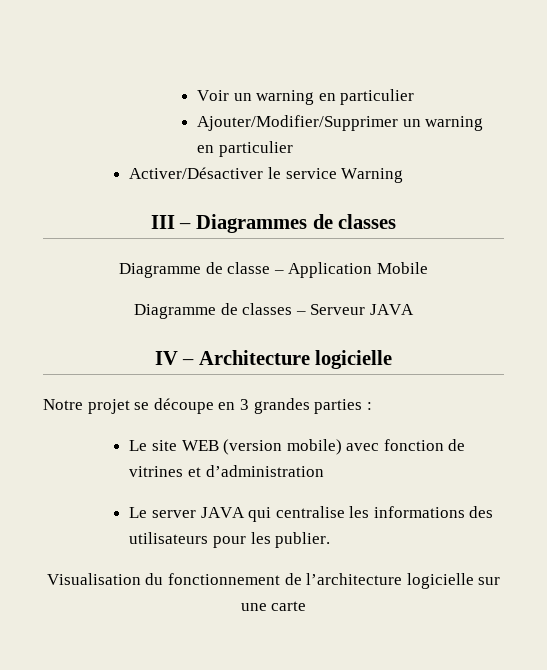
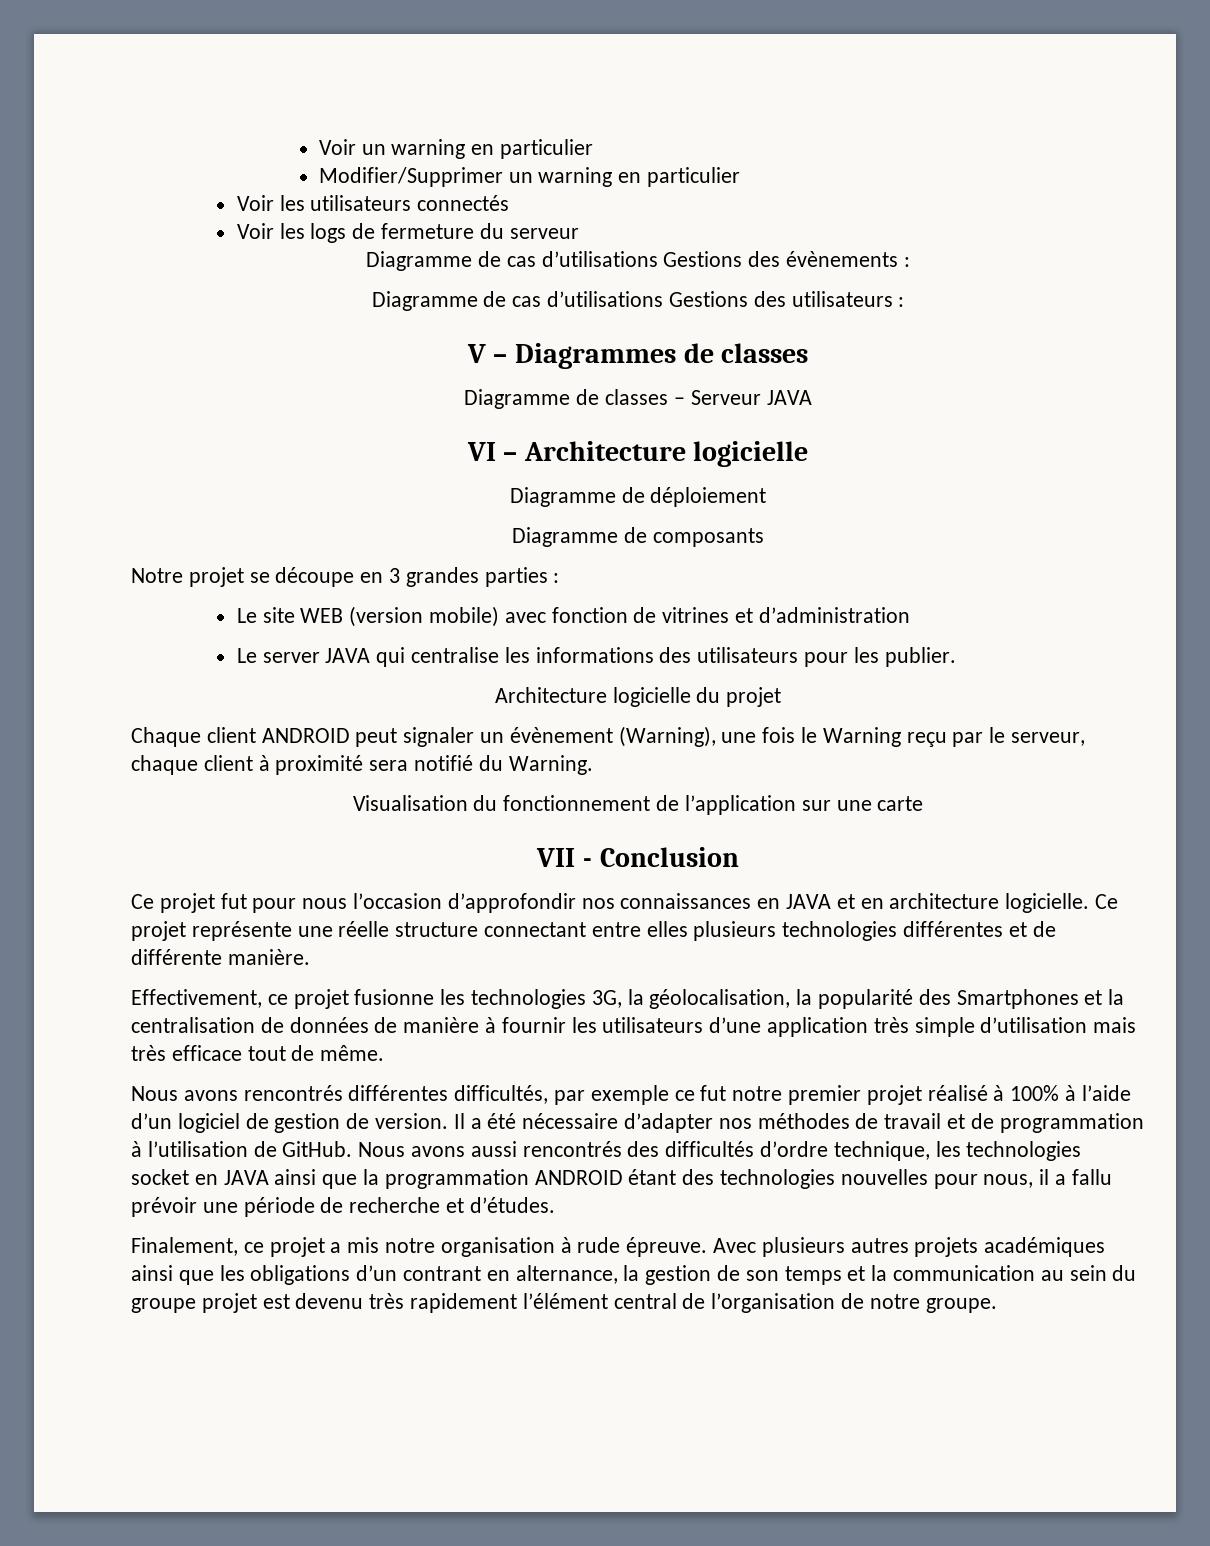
[196,115,484,131] [196,141,293,157] [129,167,404,183] [150,214,397,233] [119,262,428,278] Ajouter/Modifier/Supprimer un warning en particulier // Activer/Désactiver le service Warning // III – Diagrammes de classes // Diagramme de classe – Application Mobile -> [318,167,741,187] [236,195,510,211] [236,223,579,243] [366,251,910,271] [371,291,905,311] [466,343,809,369] Modifier/Supprimer un warning en particulier // Voir les utilisateurs connectés // Voir les logs de fermeture du serveur // Diagramme de cas d’utilisations Gestions des évènements : // Diagramme de cas d’utilisations Gestions des utilisateurs : // V – Diagrammes de classes
[154,351,178,365] IV -> [466,442,496,461] VI
(393, 359) none -> [509,487,767,507] [512,527,764,547] // Diagramme de déploiement // Diagramme de composants
(331, 540) none -> [494,687,782,707] [131,726,1086,747] [131,755,593,775] // Architecture logicielle du projet // Chaque client ANDROID peut signaler un évènement (Warning), une fois le Warning reçu par le serveur, chaque client à proximité sera notifié du Warning.
[306,573,474,589] l’architecture logicielle -> [684,795,796,815] l’application
(307, 606) none -> [536,847,739,867] [131,893,1119,913] [131,921,1056,941] [131,949,310,965] [131,989,1125,1009] [131,1017,1137,1037] [131,1045,385,1061] [131,1085,1131,1105] [131,1113,1144,1133] [131,1141,1082,1161] [131,1169,1112,1189] [131,1197,555,1217] [131,1237,1106,1257] [131,1265,1137,1285] [131,1293,997,1313] // VII - Conclusion // Ce projet fut pour nous l’occasion d’approfondir nos connaissances en JAVA et en architecture logicielle. Ce projet représente une réelle structure connectant entre elles plusieurs technologies différentes et de différente manière. // Effectivement, ce projet fusionne les technologies 3G, la géolocalisation, la popularité des Smartphones et la centralisation de données de manière à fournir les utilisateurs d’une application très simple d’utilisation mais très efficace tout de même. // Nous avons rencontrés différentes difficultés, par exemple ce fut notre premier projet réalisé à 100% à l’aide d’un logiciel de gestion de version. Il a été nécessaire d’adapter nos méthodes de travail et de programmation à l’utilisation de GitHub. Nous avons aussi rencontrés des difficultés d’ordre technique, les technologies socket en JAVA ainsi que la programmation ANDROID étant des technologies nouvelles pour nous, il a fallu prévoir une période de recherche et d’études. // Finalement, ce projet a mis notre organisation à rude épreuve. Avec plusieurs autres projets académiques ainsi que les obligations d’un contrant en alternance, la gestion de son temps et la communication au sein du groupe projet est devenu très rapidement l’élément central de l’organisation de notre groupe.

